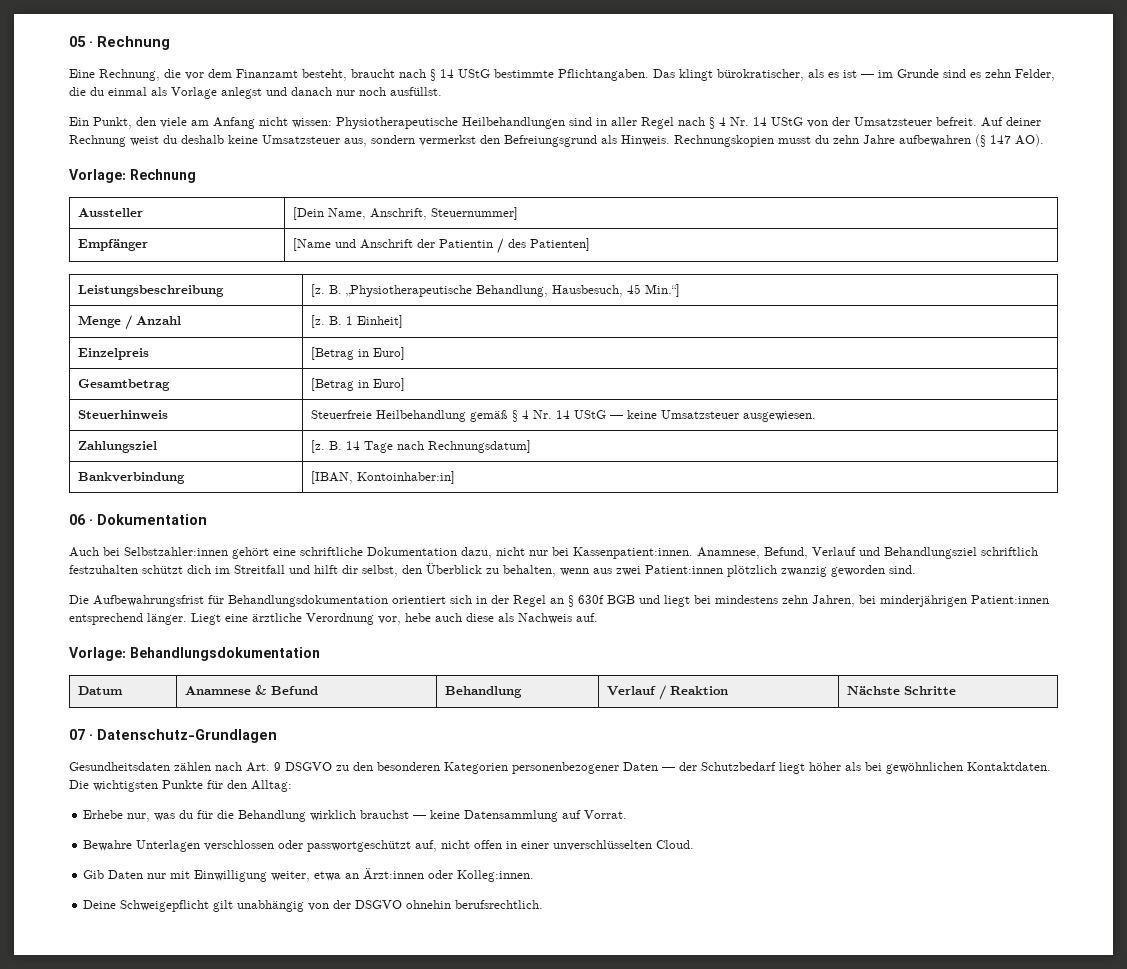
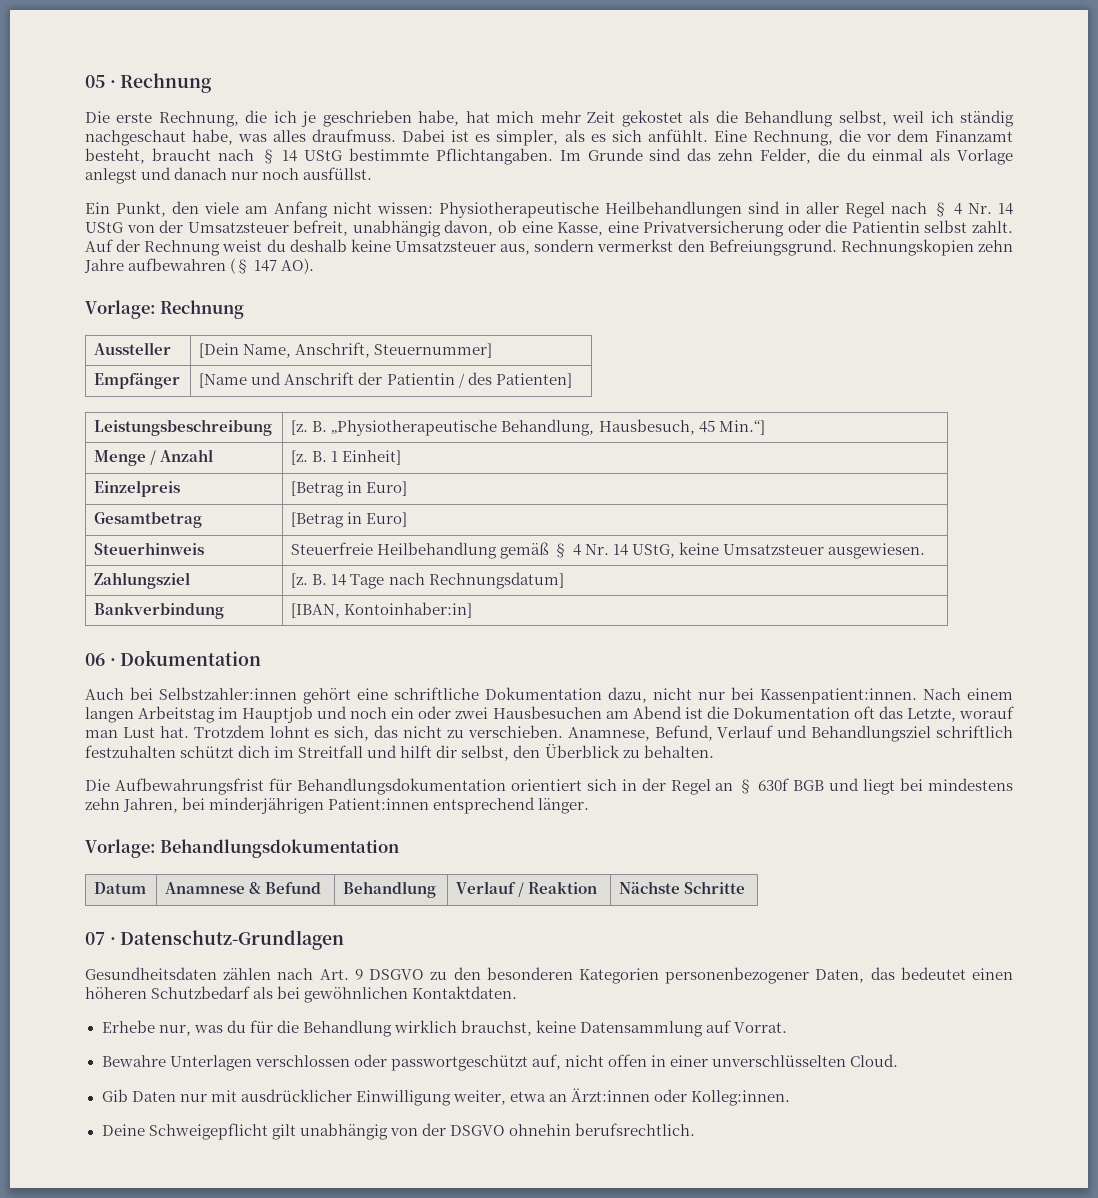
(170, 43) none -> [85,110,1015,127] [85,129,708,146] Die erste Rechnung, die ich je geschrieben habe, hat mich mehr Zeit gekostet als die Behandlung selbst, weil ich ständig nachgeschaut habe, was alles draufmuss. Dabei ist es simpler, als es sich anfühlt.
[653,69,893,81] Das klingt bürokratischer, als es ist — im -> [559,150,581,161] Im
[970,72,981,78] es -> [687,148,712,161] das
[936,117,1041,127] befreit. Auf deiner -> [293,220,1013,237] [85,239,141,252] befreit, unabhängig davon, ob eine Kasse, eine Privatversicherung oder die Patientin selbst zahlt. Auf der
[504,135,829,147] Befreiungsgrund als Hinweis. Rechnungskopien musst du -> [708,239,974,256] Befreiungsgrund. Rechnungskopien
[574,410,624,419] UStG — -> [631,544,675,558] UStG,
(693, 553) none -> [923,688,1013,700] [85,706,1014,723] [85,725,563,741] Nach einem langen Arbeitstag im Hauptjob und noch ein oder zwei Hausbesuchen am Abend ist die Dokumentation oft das Letzte, worauf man Lust hat. Trotzdem lohnt es sich, das nicht zu verschieben.
[503,565,916,577] behalten, wenn aus zwei Patient:innen plötzlich zwanzig geworden sind. -> [643,745,714,758] behalten.
[191,613,598,625] Liegt eine ärztliche Verordnung vor, hebe auch diese als Nachweis auf. -> (590, 806) none
[623,762,1051,774] [69,780,292,792] Daten — der Schutzbedarf liegt höher als bei gewöhnlichen Kontaktdaten. Die wichtigsten Punkte für den Alltag: -> [815,967,1013,983] [85,986,518,1003] Daten, das bedeutet einen höheren Schutzbedarf als bei gewöhnlichen Kontaktdaten.
[360,810,427,819] brauchst — -> [460,1020,532,1036] brauchst,
(191, 875) none -> [240,1089,352,1102] ausdrücklicher

